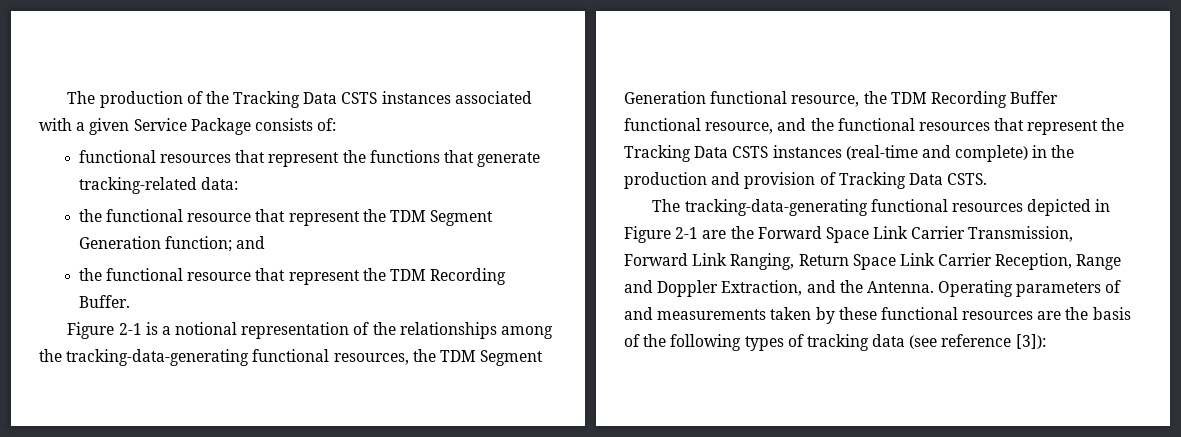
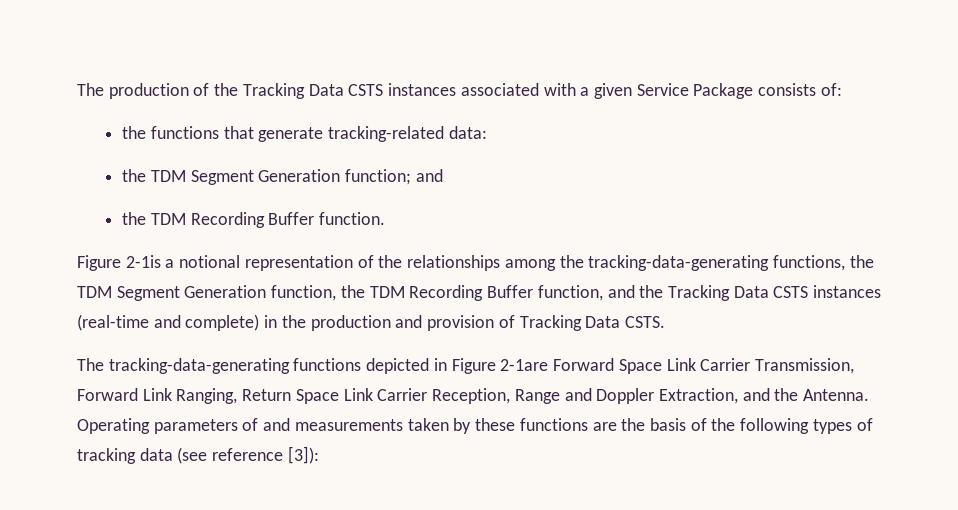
[78,150,340,167] functional resources that represent -> (842, 89) none
[105,209,386,226] functional resource that represent the -> (147, 175) none
[105,268,507,285] [78,295,130,308] [67,322,158,339] functional resource that represent the TDM Recording Buffer. // Figure 2-1 is -> [150,212,386,228] [77,255,161,271] TDM Recording Buffer function. // Figure 2-1is
[252,349,544,366] [624,91,1059,108] [624,118,1099,135] functional resources, the TDM Segment Generation functional resource, the TDM Recording Buffer functional resource, and the functional resources that represent -> [772,255,874,271] [77,285,635,301] functions, the TDM Segment Generation function, the TDM Recording Buffer function, and
[870,199,1023,212] functional resources -> [293,358,362,371] functions
[675,226,754,239] 2-1 are the -> [500,359,549,371] 2-1are
[880,307,1034,320] functional resources -> [519,418,588,431] functions

